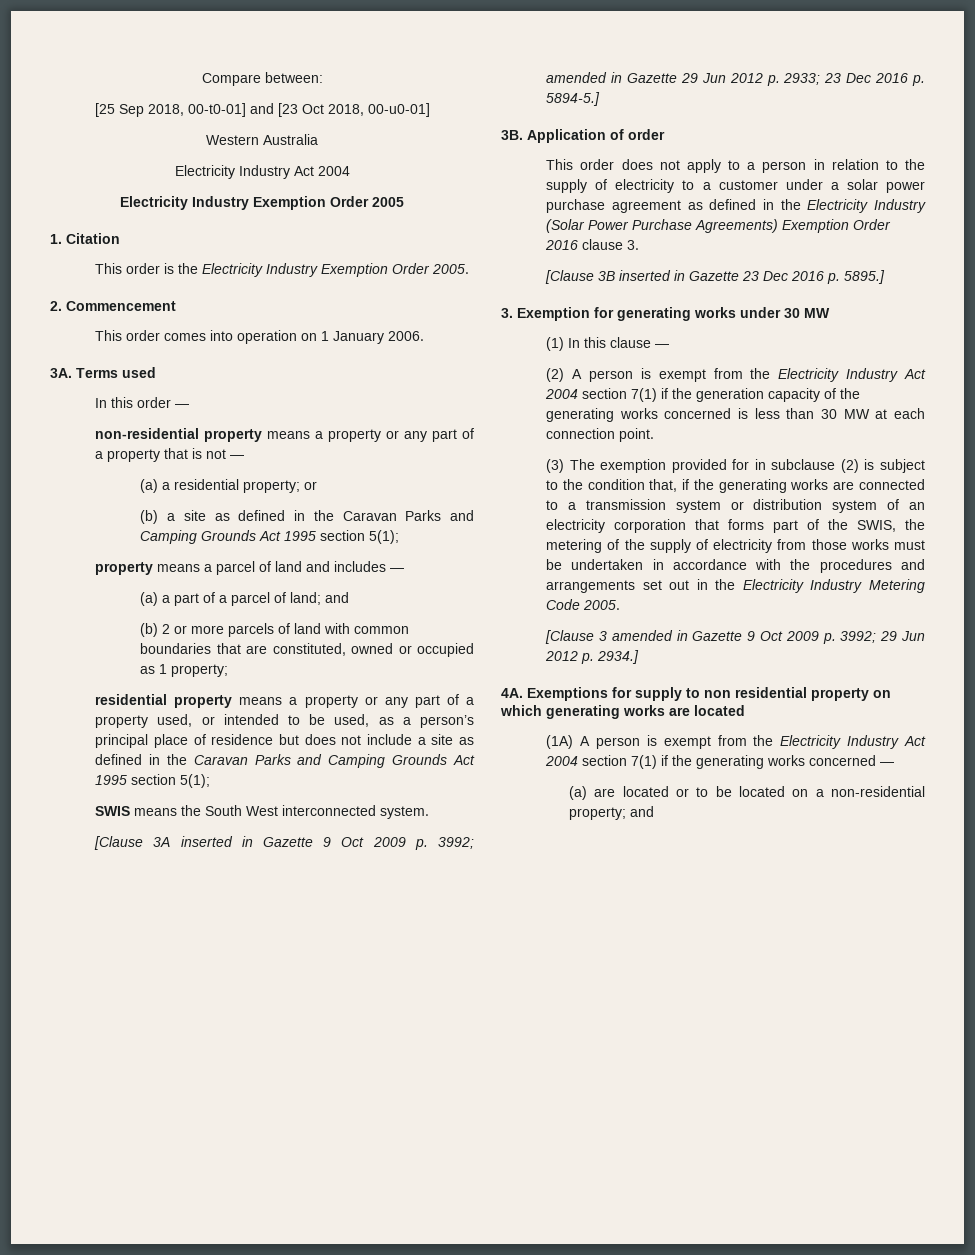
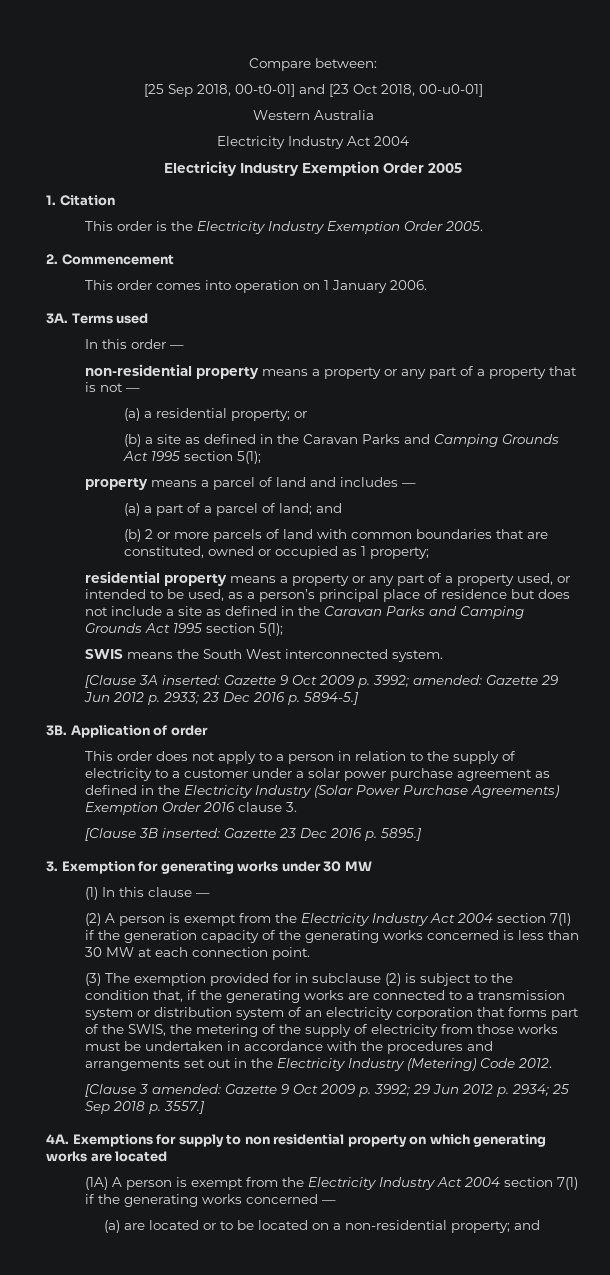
[180,836,474,850] [546,72,623,83] inserted in Gazette 9 Oct 2009 p. 3992; amended in -> [161,675,482,688] inserted: Gazette 9 Oct 2009 p. 3992; amended:
[619,270,686,281] inserted in -> [161,828,220,838] inserted:
[869,579,925,593] [546,599,621,610] Metering Code 2005. -> [406,1058,552,1071] (Metering) Code 2012.
[611,630,688,641] amended in -> [151,1084,221,1094] amended:
[597,650,640,664] 2934.] -> [511,1084,569,1096] [84,1101,205,1114] 2934; 25 Sep 2018 p. 3557.]

